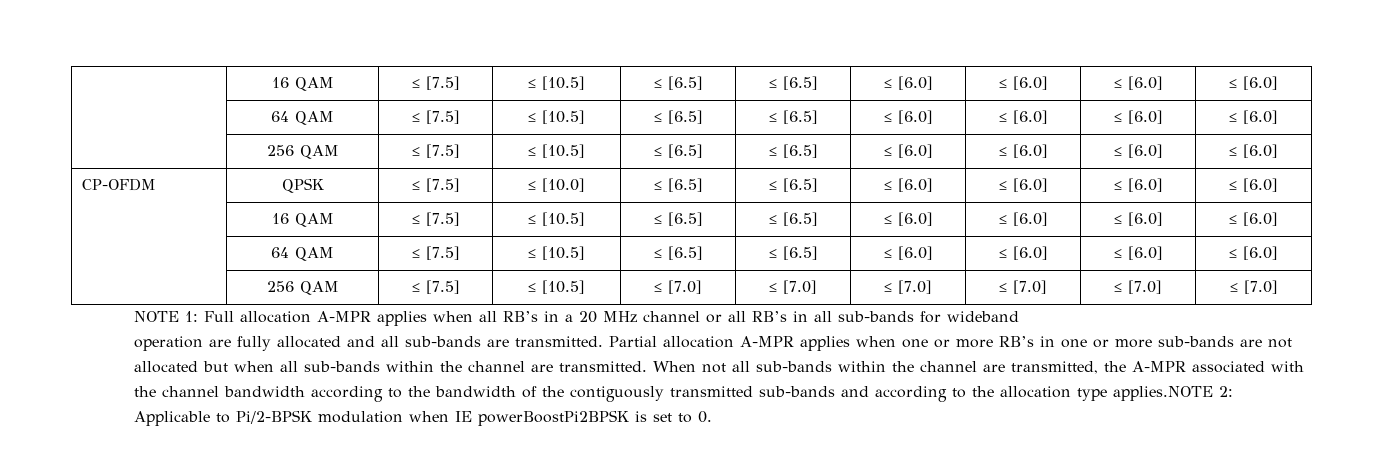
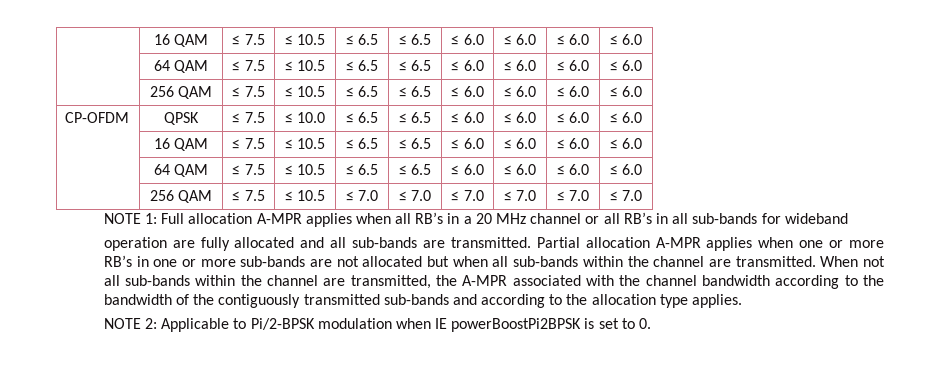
[271,77,334,91] [411,76,460,90] [528,76,585,90] [653,76,703,90] [768,76,818,90] [883,76,933,90] [998,76,1048,90] [1113,76,1163,90] [1229,76,1278,90] [271,111,334,125] [411,110,460,124] [528,110,585,124] [653,110,703,124] [768,110,818,124] [883,110,933,124] [998,110,1048,124] [1113,110,1163,124] [1229,110,1278,124] [266,145,339,159] [411,144,460,158] [528,144,585,158] [653,144,703,158] [768,144,818,158] [883,144,933,158] [998,144,1048,158] [1113,144,1163,158] [1229,144,1278,158] | 16 QAM | ≤ [7.5] | ≤ [10.5] | ≤ [6.5] | ≤ [6.5] | ≤ [6.0] | ≤ [6.0] | ≤ [6.0] | ≤ [6.0] // | 64 QAM | ≤ [7.5] | ≤ [10.5] | ≤ [6.5] | ≤ [6.5] | ≤ [6.0] | ≤ [6.0] | ≤ [6.0] | ≤ [6.0] // | 256 QAM | ≤ [7.5] | ≤ [10.5] | ≤ [6.5] | ≤ [6.5] | ≤ [6.0] | ≤ [6.0] | ≤ [6.0] | ≤ [6.0] -> [153,34,209,47] [232,34,265,45] [284,34,326,45] [345,34,379,45] [398,34,432,45] [451,34,484,45] [503,34,537,45] [556,34,590,45] [609,34,643,45] [153,60,209,73] [232,60,265,71] [284,60,326,71] [345,60,379,71] [398,60,432,71] [451,60,484,71] [503,60,537,71] [556,60,590,71] [609,60,643,71] [149,86,213,99] [232,86,265,97] [284,86,326,97] [345,86,379,97] [398,86,432,97] [451,86,484,97] [503,86,537,97] [556,86,590,97] [609,86,643,97] | 16 QAM | ≤ 7.5 | ≤ 10.5 | ≤ 6.5 | ≤ 6.5 | ≤ 6.0 | ≤ 6.0 | ≤ 6.0 | ≤ 6.0 // | 64 QAM | ≤ 7.5 | ≤ 10.5 | ≤ 6.5 | ≤ 6.5 | ≤ 6.0 | ≤ 6.0 | ≤ 6.0 | ≤ 6.0 // | 256 QAM | ≤ 7.5 | ≤ 10.5 | ≤ 6.5 | ≤ 6.5 | ≤ 6.0 | ≤ 6.0 | ≤ 6.0 | ≤ 6.0
[425,178,460,192] [528,178,585,192] [653,178,703,192] [768,178,818,192] [883,178,933,192] [998,178,1048,192] [1113,178,1163,192] [1229,178,1278,192] [271,213,334,227] [411,212,460,226] [528,212,585,226] [653,212,703,226] [768,212,818,226] [883,212,933,226] [998,212,1048,226] [1113,212,1163,226] [1229,212,1278,226] [271,247,334,261] [411,246,460,260] [528,246,585,260] [653,246,703,260] [768,246,818,260] [883,246,933,260] [998,246,1048,260] [1113,246,1163,260] [1229,246,1278,260] [266,281,339,295] [411,280,460,294] [528,280,585,294] [654,280,702,294] [769,280,817,294] [884,280,932,294] [999,280,1047,294] [1114,280,1162,294] [1229,280,1278,294] [7.5] | ≤ [10.0] | ≤ [6.5] | ≤ [6.5] | ≤ [6.0] | ≤ [6.0] | ≤ [6.0] | ≤ [6.0] // | 16 QAM | ≤ [7.5] | ≤ [10.5] | ≤ [6.5] | ≤ [6.5] | ≤ [6.0] | ≤ [6.0] | ≤ [6.0] | ≤ [6.0] // | 64 QAM | ≤ [7.5] | ≤ [10.5] | ≤ [6.5] | ≤ [6.5] | ≤ [6.0] | ≤ [6.0] | ≤ [6.0] | ≤ [6.0] // | 256 QAM | ≤ [7.5] | ≤ [10.5] | ≤ [7.0] | ≤ [7.0] | ≤ [7.0] | ≤ [7.0] | ≤ [7.0] | ≤ [7.0] -> [244,112,265,123] [284,112,326,123] [345,112,379,123] [398,112,432,123] [451,112,484,123] [503,112,537,123] [556,112,590,123] [609,112,643,123] [153,138,209,151] [232,138,265,149] [284,138,326,149] [345,138,379,149] [398,138,432,149] [451,138,484,149] [503,138,537,149] [556,138,590,149] [609,138,643,149] [153,164,209,177] [232,164,265,175] [284,164,326,175] [345,164,379,175] [398,164,432,175] [451,164,484,175] [503,164,537,175] [556,164,590,175] [609,164,643,175] [149,190,213,203] [232,190,265,201] [284,190,326,201] [345,190,379,201] [398,190,432,201] [451,190,484,201] [503,190,537,201] [556,190,590,201] [609,190,643,201] 7.5 | ≤ 10.0 | ≤ 6.5 | ≤ 6.5 | ≤ 6.0 | ≤ 6.0 | ≤ 6.0 | ≤ 6.0 // | 16 QAM | ≤ 7.5 | ≤ 10.5 | ≤ 6.5 | ≤ 6.5 | ≤ 6.0 | ≤ 6.0 | ≤ 6.0 | ≤ 6.0 // | 64 QAM | ≤ 7.5 | ≤ 10.5 | ≤ 6.5 | ≤ 6.5 | ≤ 6.0 | ≤ 6.0 | ≤ 6.0 | ≤ 6.0 // | 256 QAM | ≤ 7.5 | ≤ 10.5 | ≤ 7.0 | ≤ 7.0 | ≤ 7.0 | ≤ 7.0 | ≤ 7.0 | ≤ 7.0
[1112,386,1213,401] applies.NOTE -> [692,294,743,308] [103,318,141,329] applies. // NOTE

